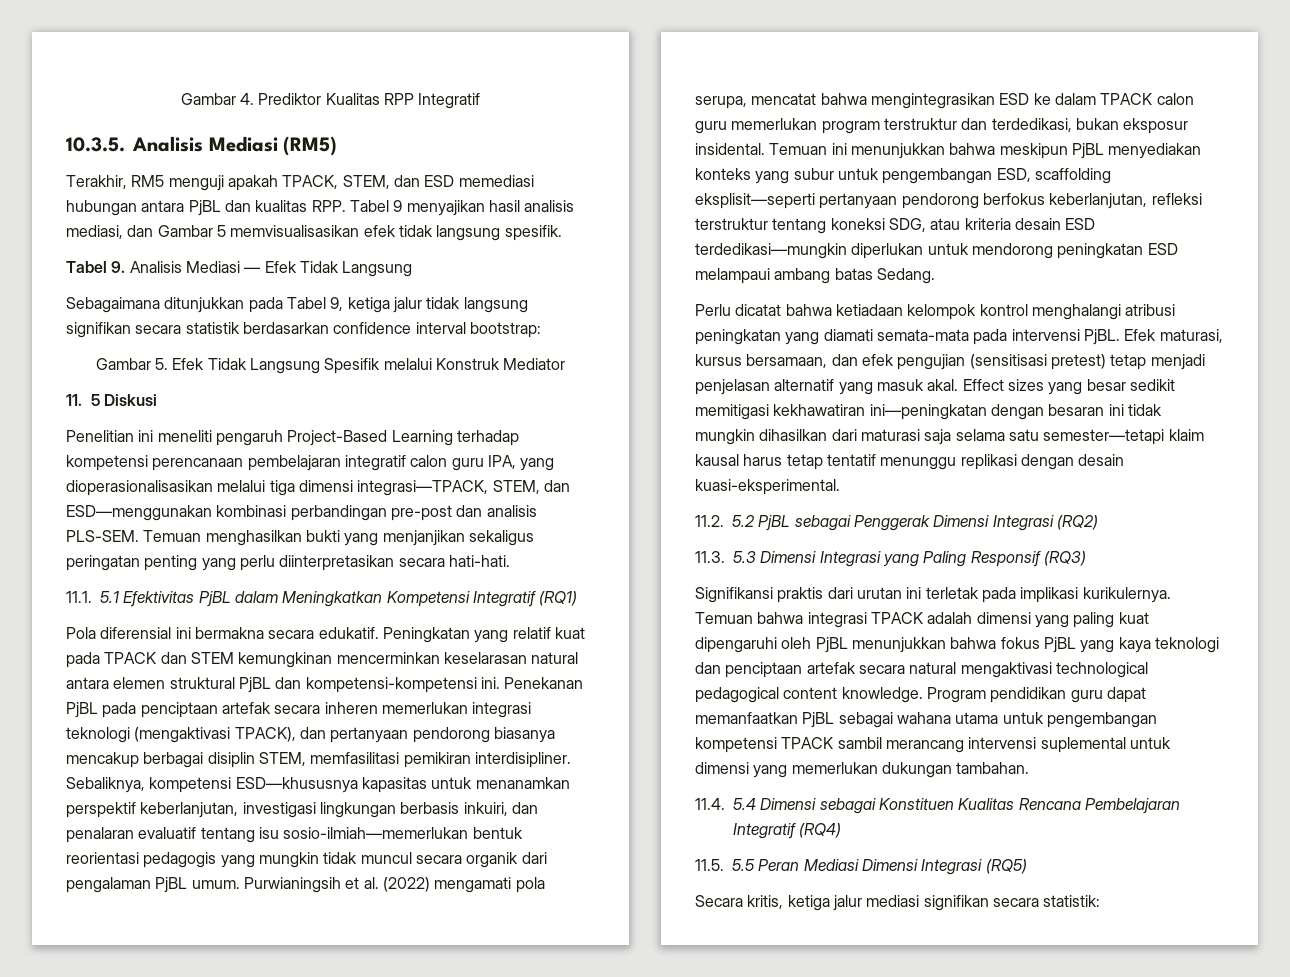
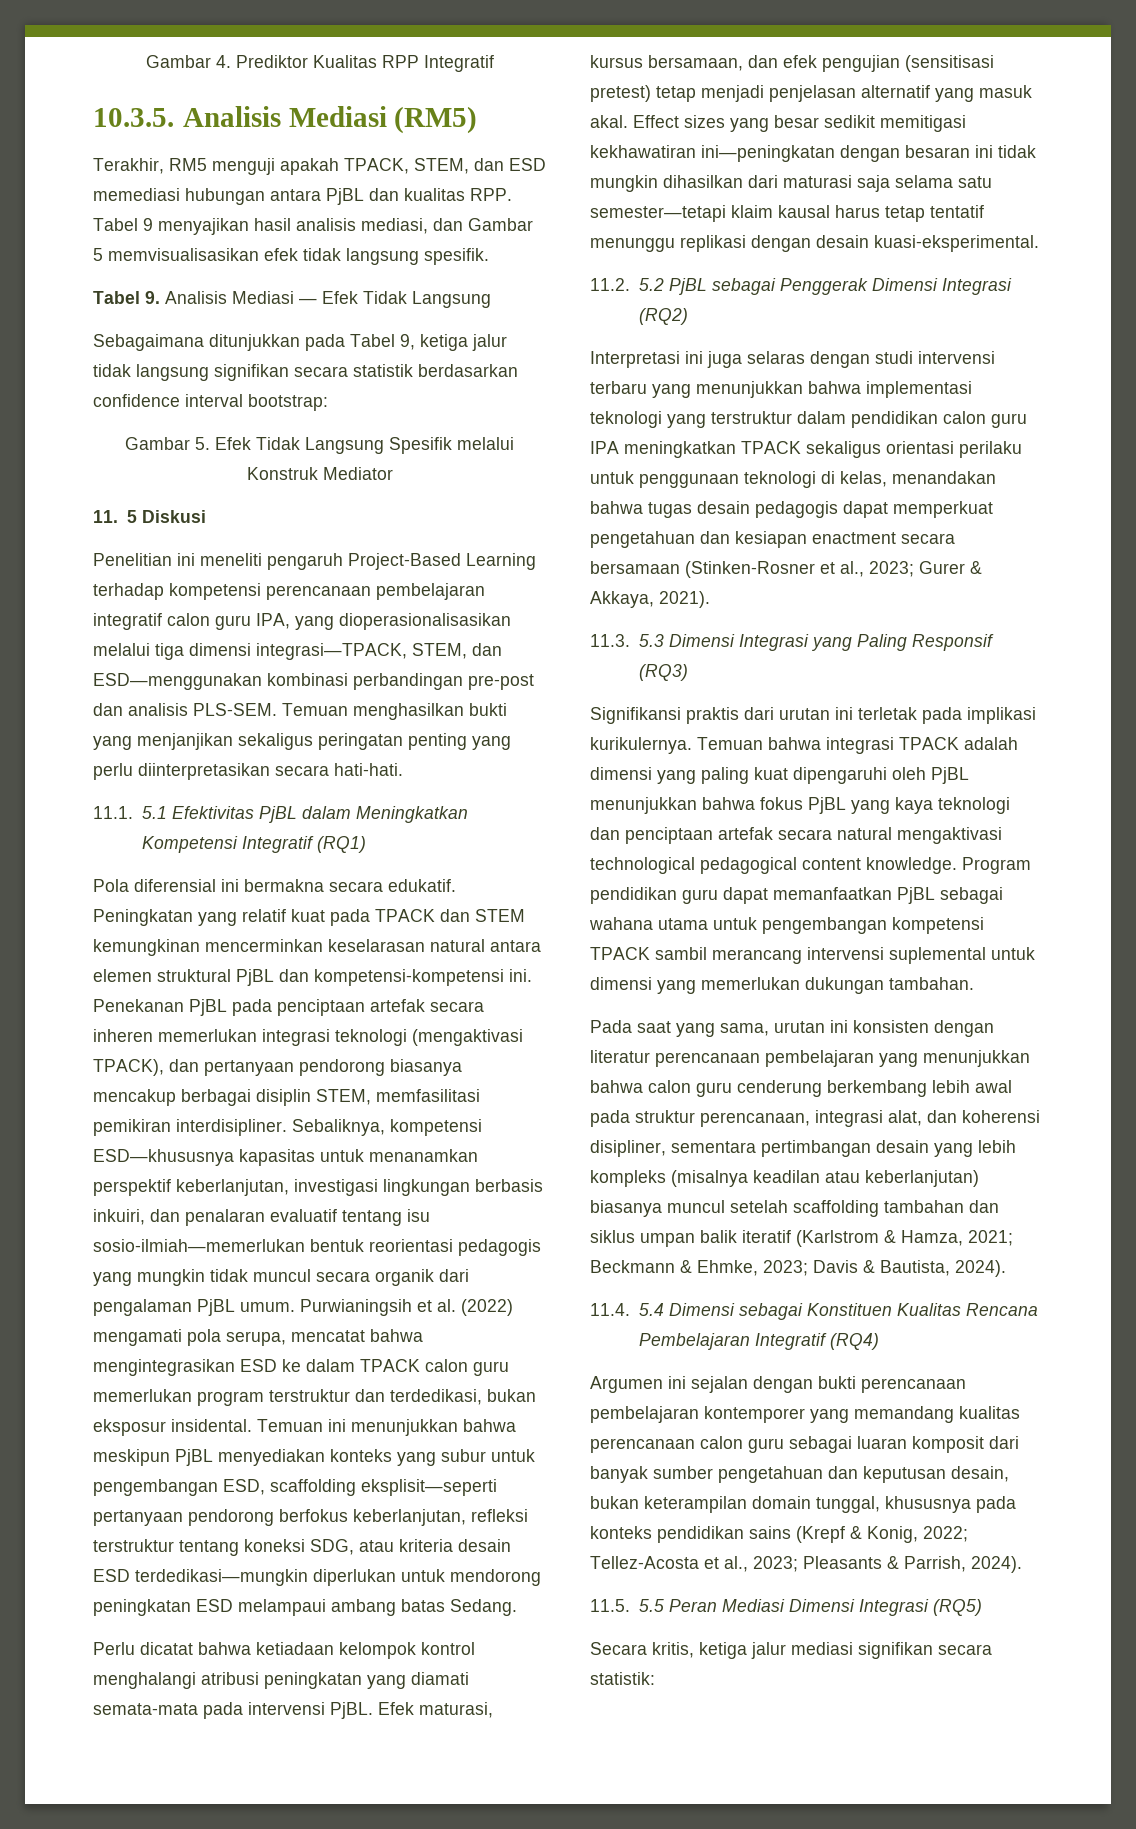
(1098, 522) none -> [590,351,995,368] [590,381,972,398] [590,411,1027,428] [590,441,1022,458] [590,471,996,488] [590,501,993,518] [590,531,955,548] [590,561,982,578] [590,591,710,608] // Interpretasi ini juga selaras dengan studi intervensi terbaru yang menunjukkan bahwa implementasi teknologi yang terstruktur dalam pendidikan calon guru IPA meningkatkan TPACK sekaligus orientasi perilaku untuk penggunaan teknologi di kelas, menandakan bahwa tugas desain pedagogis dapat memperkuat pengetahuan dan kesiapan enactment secara bersamaan (Stinken-Rosner et al., 2023; Gurer & Akkaya, 2021).
(1030, 768) none -> [590,1020,994,1037] [590,1050,1030,1067] [590,1080,1012,1097] [590,1110,1040,1127] [590,1140,1016,1157] [590,1170,979,1187] [590,1200,999,1217] [590,1230,1013,1247] [590,1260,1006,1277] // Pada saat yang sama, urutan ini konsisten dengan literatur perencanaan pembelajaran yang menunjukkan bahwa calon guru cenderung berkembang lebih awal pada struktur perencanaan, integrasi alat, dan koherensi disipliner, sementara pertimbangan desain yang lebih kompleks (misalnya keadilan atau keberlanjutan) biasanya muncul setelah scaffolding tambahan dan siklus umpan balik iteratif (Karlstrom & Hamza, 2021; Beckmann & Ehmke, 2023; Davis & Bautista, 2024).
(842, 830) none -> [590,1376,966,1393] [590,1406,1020,1423] [590,1436,1019,1453] [590,1466,1009,1483] [590,1496,1016,1513] [590,1526,968,1543] [590,1556,1022,1573] // Argumen ini sejalan dengan bukti perencanaan pembelajaran kontemporer yang memandang kualitas perencanaan calon guru sebagai luaran komposit dari banyak sumber pengetahuan dan keputusan desain, bukan keterampilan domain tunggal, khususnya pada konteks pendidikan sains (Krepf & Konig, 2022; Tellez-Acosta et al., 2023; Pleasants & Parrish, 2024).

